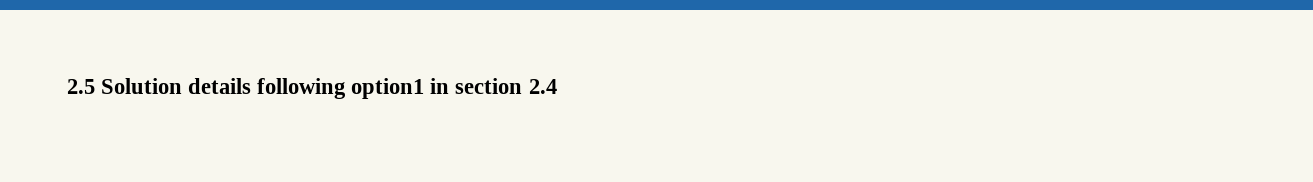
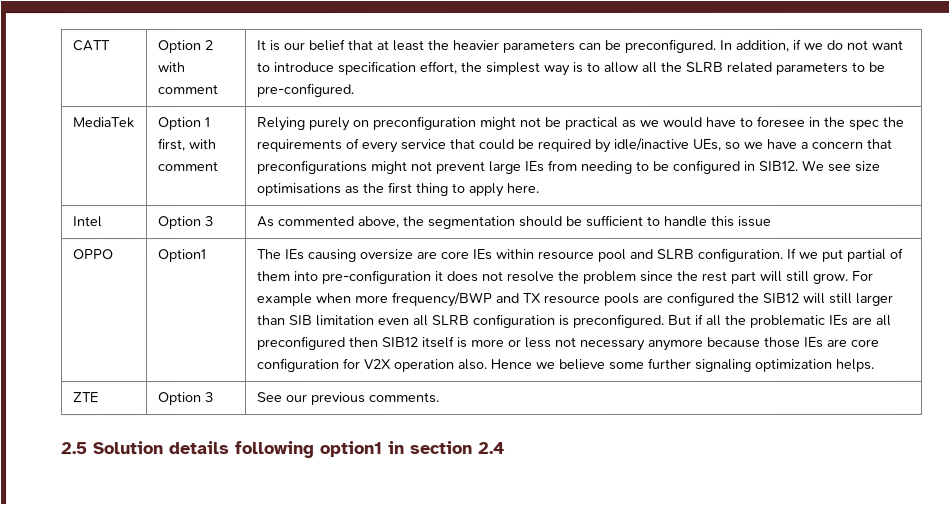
(67, 86) none -> [71,40,110,52] [156,40,213,54] [156,62,185,73] [156,84,218,95] [255,38,903,53] [255,61,885,76] [255,83,354,98] [71,117,134,129] [156,117,210,131] [156,138,216,152] [156,161,218,172] [255,115,904,132] [255,137,892,154] [255,159,880,175] [255,182,539,198] [71,216,102,228] [156,216,213,230] [255,214,771,230] [71,249,114,260] [156,249,207,263] [255,247,904,263] [256,270,874,285] [256,291,894,308] [256,313,892,329] [256,336,880,351] [256,357,875,373] [72,392,99,403] [157,392,214,406] [256,392,440,406] CATT | Option 2 with comment | It is our belief that at least the heavier parameters can be preconfigured. In addition, if we do not want to introduce specification effort, the simplest way is to allow all the SLRB related parameters to be pre-configured. // MediaTek | Option 1 first, with comment | Relying purely on preconfiguration might not be practical as we would have to foresee in the spec the requirements of every service that could be required by idle/inactive UEs, so we have a concern that preconfigurations might not prevent large IEs from needing to be configured in SIB12. We see size optimisations as the first thing to apply here. // Intel | Option 3 | As commented above, the segmentation should be sufficient to handle this issue // OPPO | Option1 | The IEs causing oversize are core IEs within resource pool and SLRB configuration. If we put partial of them into pre-configuration it does not resolve the problem since the rest part will still grow. For example when more frequency/BWP and TX resource pools are configured the SIB12 will still larger than SIB limitation even all SLRB configuration is preconfigured. But if all the problematic IEs are all preconfigured then SIB12 itself is more or less not necessary anymore because those IEs are core configuration for V2X operation also. Hence we believe some further signaling optimization helps. // ZTE | Option 3 | See our previous comments. //

